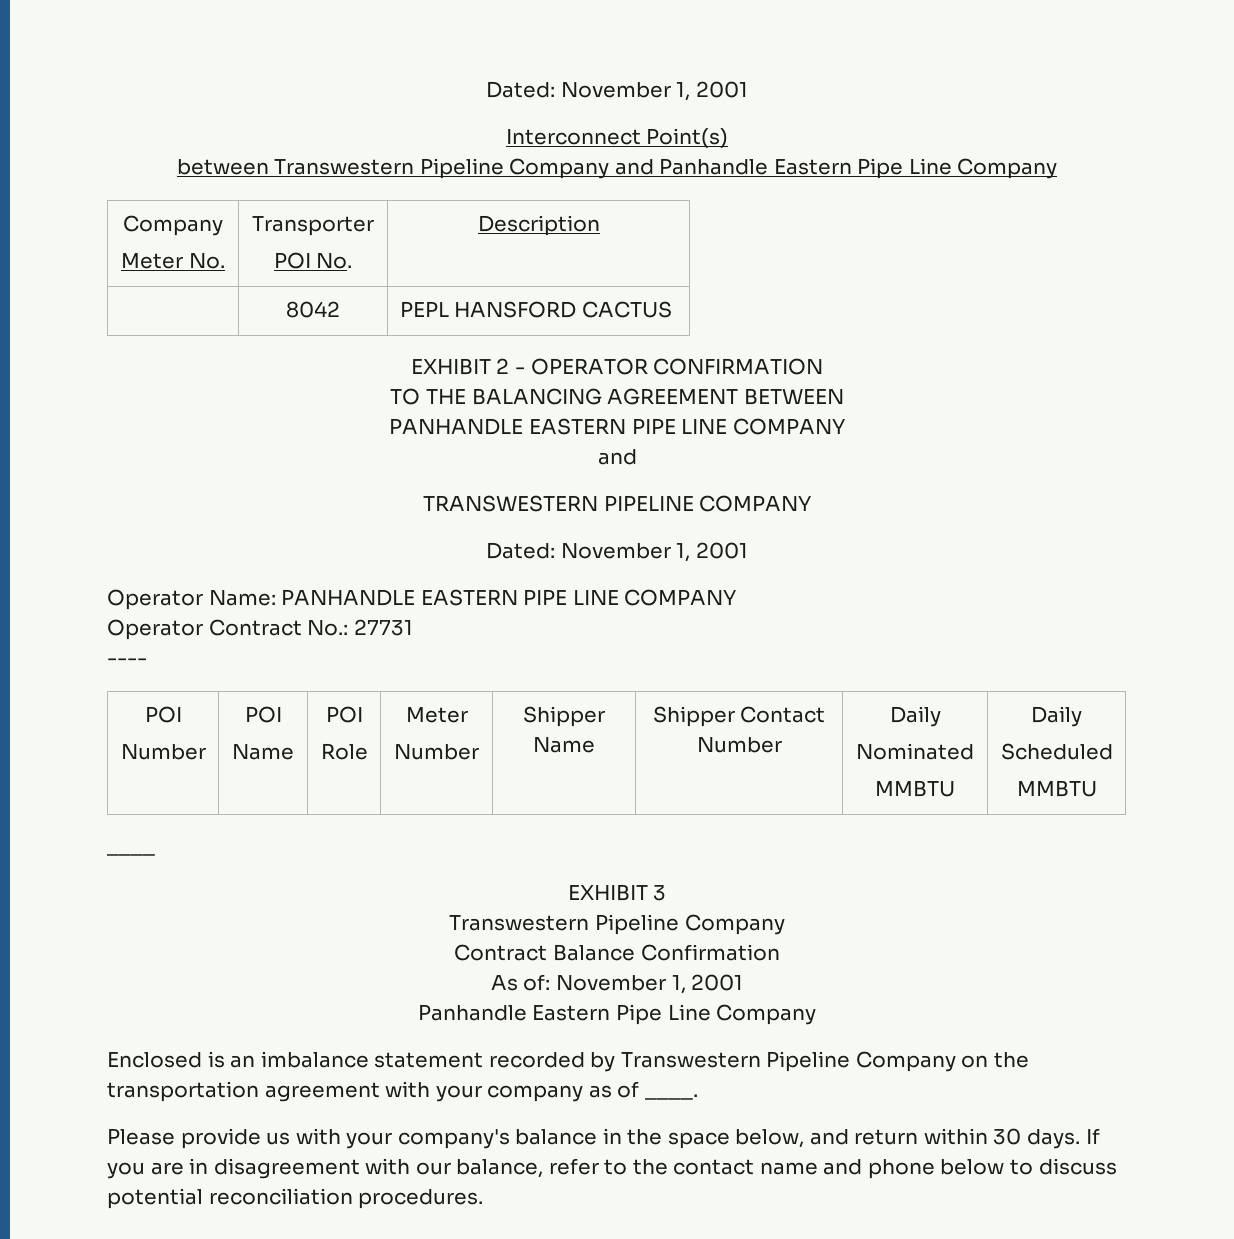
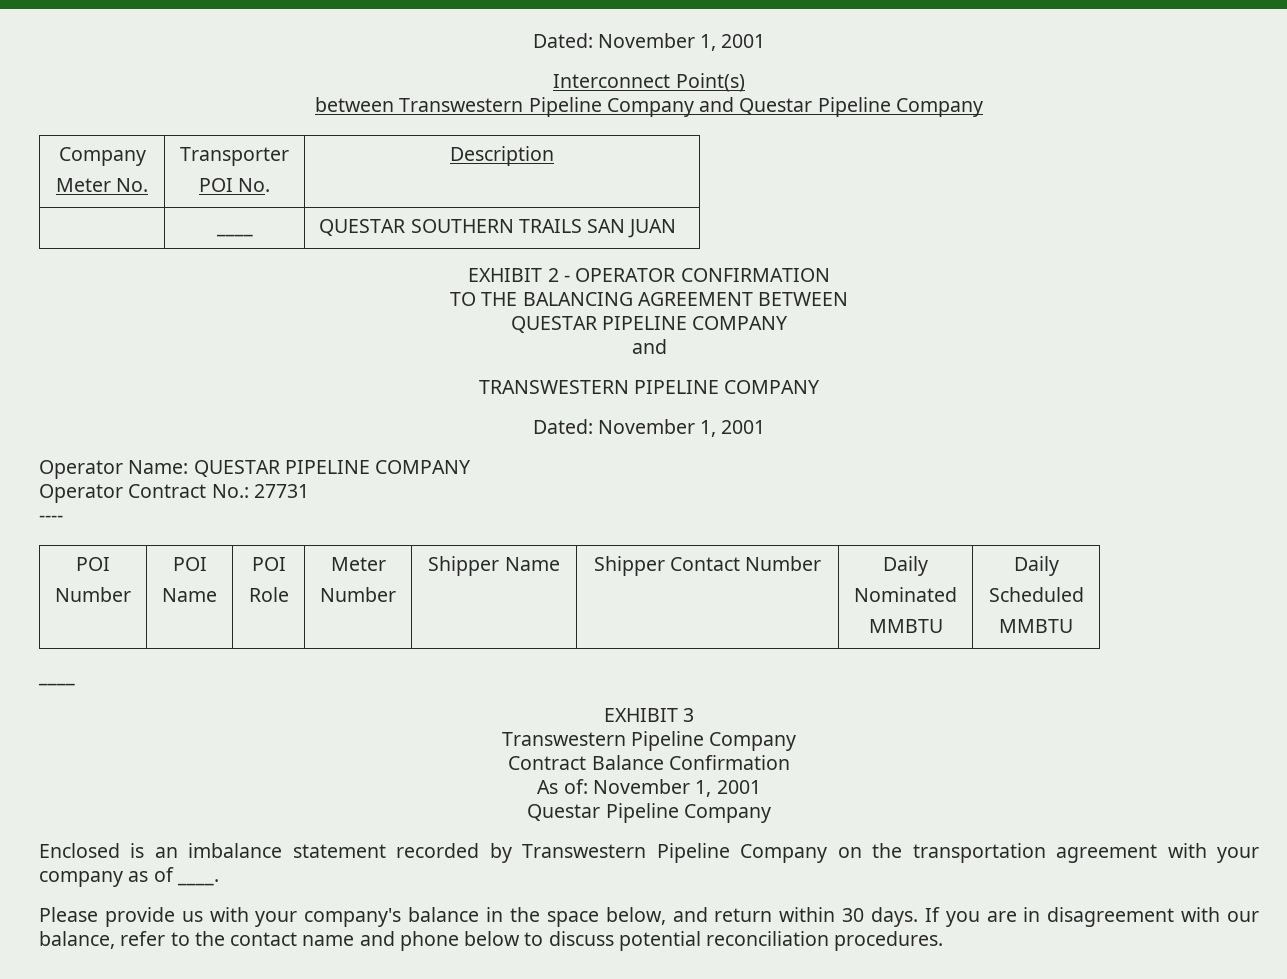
[659,158,952,179] Panhandle Eastern Pipe Line -> [739,97,891,117] Questar Pipeline
[286,301,340,318] [399,301,672,318] 8042 | PEPL HANSFORD CACTUS -> [215,233,253,237] [319,219,677,238] ____ | QUESTAR SOUTHERN TRAILS SAN JUAN
[389,418,728,435] PANHANDLE EASTERN PIPE LINE -> [510,316,687,333] QUESTAR PIPELINE
[281,589,619,606] PANHANDLE EASTERN PIPE LINE -> [193,460,370,477] QUESTAR PIPELINE
[417,1004,711,1025] Panhandle Eastern Pipe Line -> [527,803,679,823] Questar Pipeline

